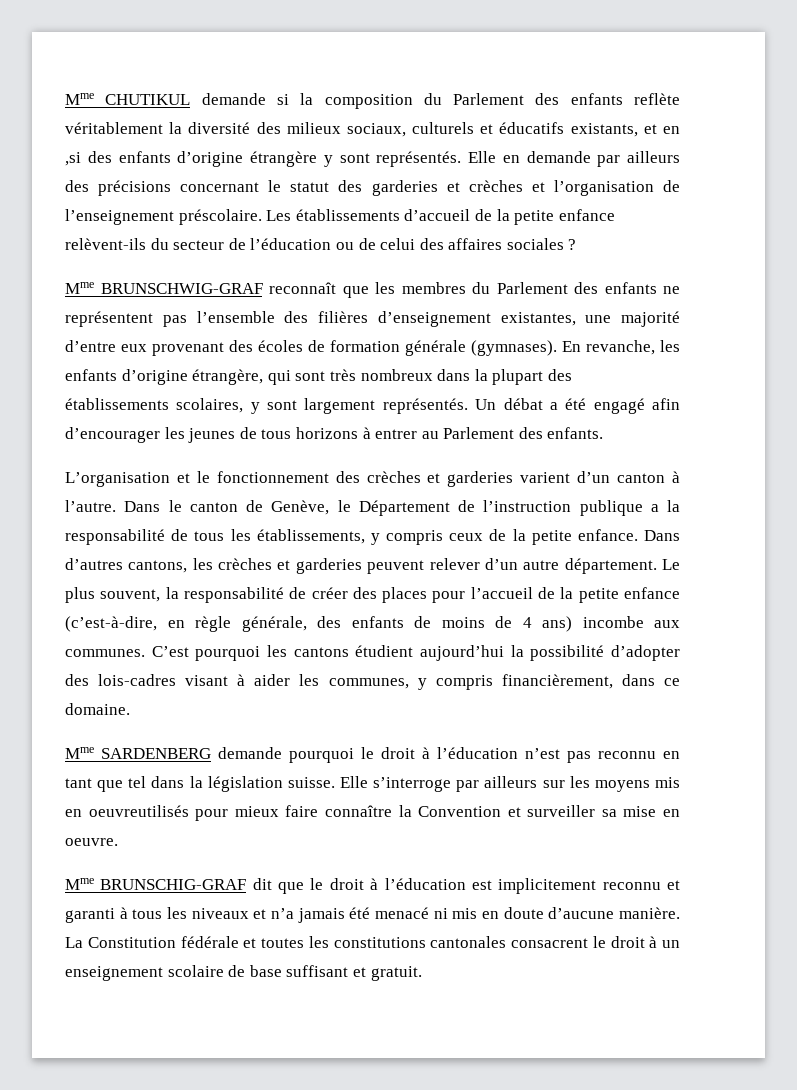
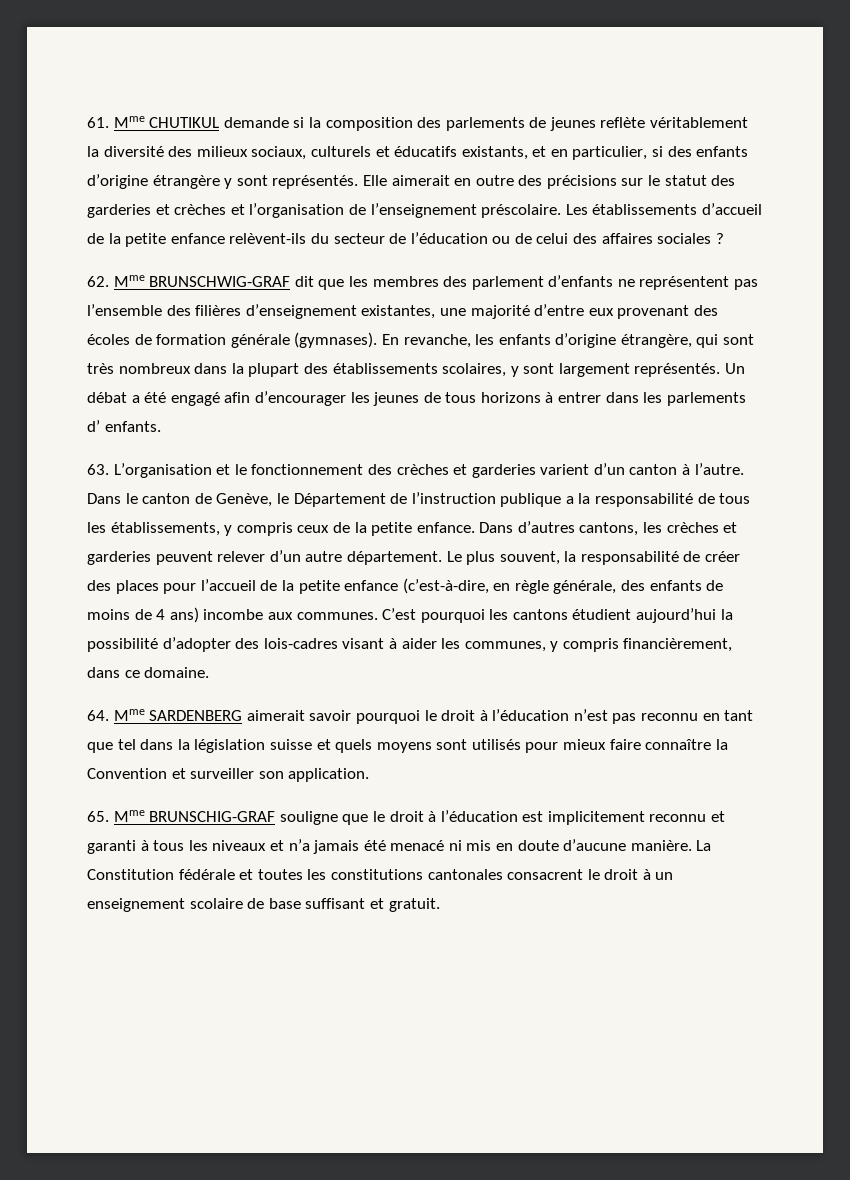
(65, 99) none -> [87,117,109,128] 61.
[423,93,623,105] du Parlement des enfants -> [417,117,596,131] des parlements de jeunes
[65,152,81,166] ,si -> [572,146,664,160] particulier, si
[502,151,680,167] en demande par ailleurs -> [391,175,514,186] aimerait en outre
[180,182,260,192] concernant -> [621,178,644,186] sur
(577, 244) none -> [87,276,109,287] 62.
[269,282,336,294] reconnaît -> [294,276,314,287] dit
[472,282,657,294] du Parlement des enfants -> [443,275,614,290] des parlement d’enfants
[421,427,543,439] au Parlement des -> [605,392,746,406] [87,420,100,432] dans les parlements d’
(604, 433) none -> [87,464,109,475] 63.
(130, 709) none -> [87,710,109,721] 64.
[218,747,282,759] demande -> [246,710,352,721] aimerait savoir
[287,776,680,792] [65,805,189,817] suisse. Elle s’interroge par ailleurs sur les moyens mis en oeuvreutilisés -> [269,739,521,753] suisse et quels moyens sont utilisés
[601,806,681,817] [65,838,118,846] sa mise en oeuvre. // -> [258,768,370,782] [87,811,109,822] son application. // 65.
[252,878,272,890] dit -> [279,811,338,825] souligne

